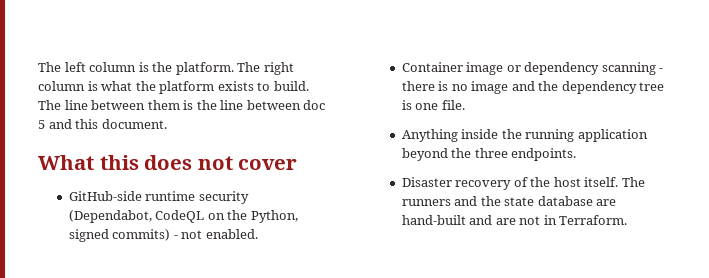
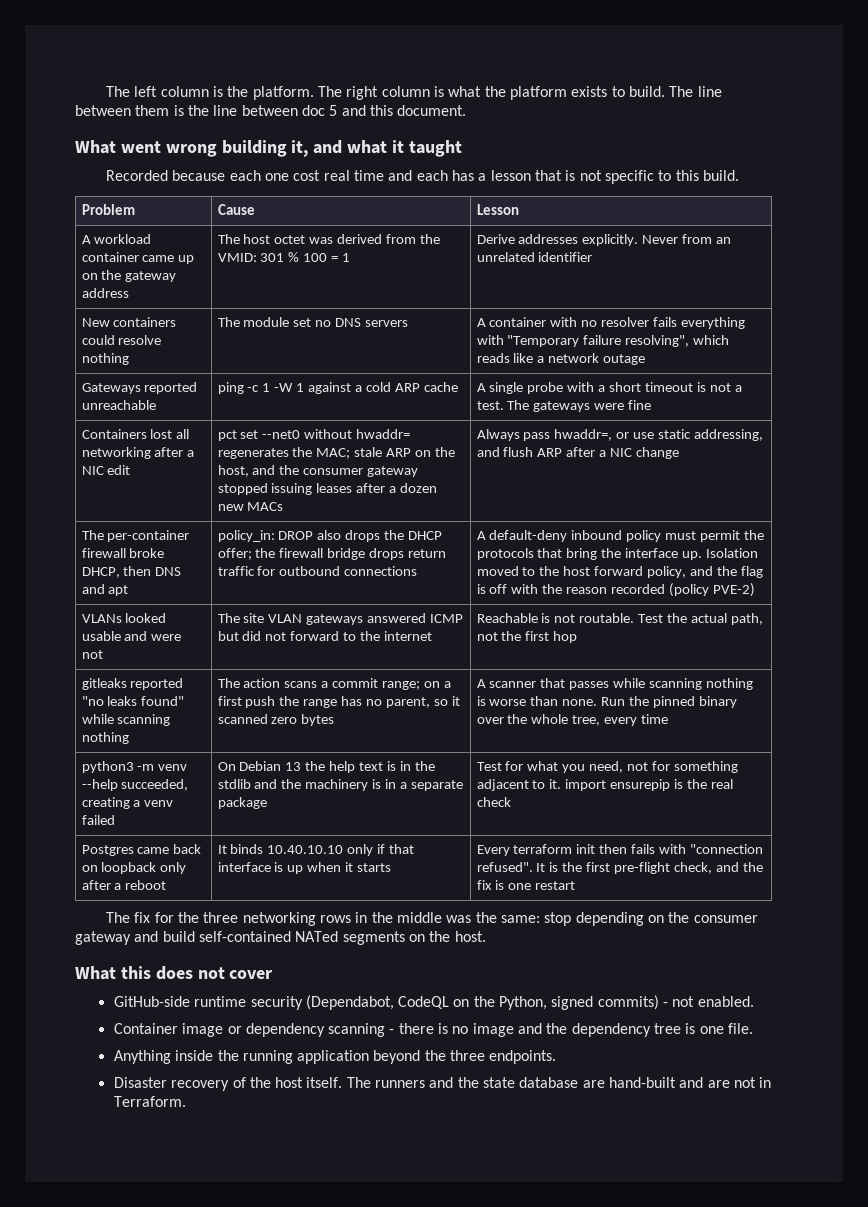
(167, 124) none -> [75,140,462,157] [106,170,739,184] [81,204,135,215] [217,204,255,215] [476,204,519,215] [81,234,152,244] [81,252,195,264] [81,270,177,282] [81,288,129,298] [217,234,441,244] [217,252,351,262] [476,234,732,246] [476,252,593,262] [81,317,177,327] [81,335,162,345] [81,353,129,365] [217,317,409,327] [476,317,746,329] [476,335,730,347] [476,353,646,365] [81,382,198,394] [81,400,156,410] [217,382,458,394] [476,382,742,394] [476,400,652,412] [81,429,190,439] [81,447,195,459] [81,465,131,475] [217,429,411,441] [217,447,456,459] [217,465,419,477] [217,483,438,495] [217,502,284,511] [476,429,764,441] [476,447,680,459] [81,530,190,542] [81,548,165,558] [81,566,182,578] [81,584,129,596] [217,530,443,542] [217,548,447,560] [217,566,418,576] [476,530,765,542] [476,548,759,560] [476,566,763,578] [476,583,755,597] [81,613,167,623] [81,631,182,641] [81,650,103,659] [217,613,464,625] [217,631,433,641] [476,613,763,625] [476,631,578,643] [81,678,184,690] [81,696,185,706] [81,714,171,726] [81,732,129,744] [217,678,451,690] [217,696,460,708] [217,714,335,726] [476,678,754,690] [476,696,737,708] [476,714,669,726] [81,761,188,773] [81,779,189,791] [81,797,174,809] [81,815,115,825] [217,761,435,773] [217,779,463,791] [217,797,267,809] [476,761,738,773] [476,779,733,791] [476,797,511,807] [81,844,202,856] [81,862,187,874] [81,880,167,890] [217,844,415,856] [217,862,392,874] [476,844,764,856] [476,862,763,874] [476,880,576,890] [106,912,758,926] [75,931,486,945] // What went wrong building it, and what it taught // Recorded because each one cost real time and each has a lesson that is not specific to this build. // Problem | Cause | Lesson // A workload container came up on the gateway address | The host octet was derived from the VMID: 301 % 100 = 1 | Derive addresses explicitly. Never from an unrelated identifier // New containers could resolve nothing | The module set no DNS servers | A container with no resolver fails everything with "Temporary failure resolving", which reads like a network outage // Gateways reported unreachable | ping -c 1 -W 1 against a cold ARP cache | A single probe with a short timeout is not a test. The gateways were fine // Containers lost all networking after a NIC edit | pct set --net0 without hwaddr= regenerates the MAC; stale ARP on the host, and the consumer gateway stopped issuing leases after a dozen new MACs | Always pass hwaddr=, or use static addressing, and flush ARP after a NIC change // The per-container firewall broke DHCP, then DNS and apt | policy_in: DROP also drops the DHCP offer; the firewall bridge drops return traffic for outbound connections | A default-deny inbound policy must permit the protocols that bring the interface up. Isolation moved to the host forward policy, and the flag is off with the reason recorded (policy PVE-2) // VLANs looked usable and were not | The site VLAN gateways answered ICMP but did not forward to the internet | Reachable is not routable. Test the actual path, not the first hop // gitleaks reported "no leaks found" while scanning nothing | The action scans a commit range; on a first push the range has no parent, so it scanned zero bytes | A scanner that passes while scanning nothing is worse than none. Run the pinned binary over the whole tree, every time // python3 -m venv --help succeeded, creating a venv failed | On Debian 13 the help text is in the stdlib and the machinery is in a separate package | Test for what you need, not for something adjacent to it. import ensurepip is the real check // Postgres came back on loopback only after a reboot | It binds 10.40.10.10 only if that interface is up when it starts | Every terraform init then fails with "connection refused". It is the first pre-flight check, and the fix is one restart // The fix for the three networking rows in the middle was the same: stop depending on the consumer gateway and build self-contained NATed segments on the host.

